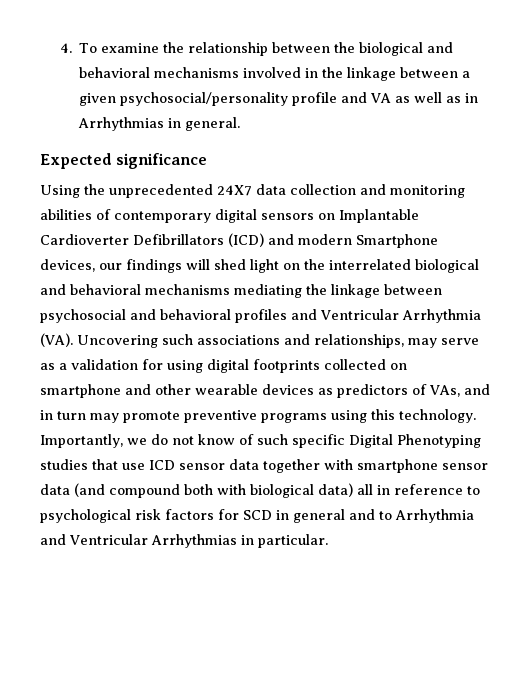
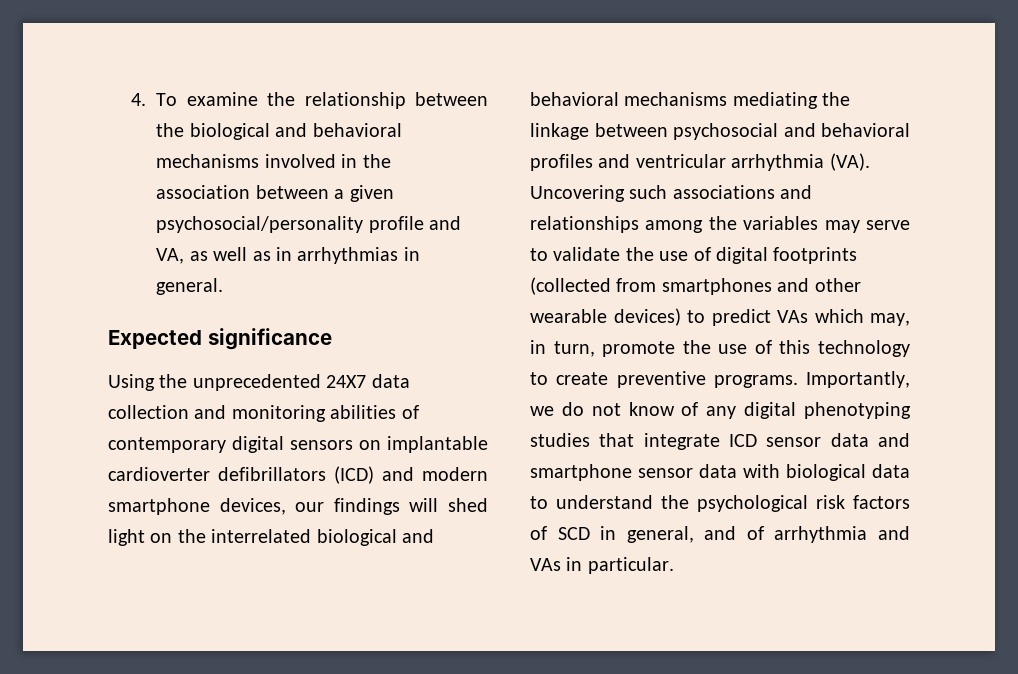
[347,67,397,81] linkage -> [156,185,251,199] association
[370,93,392,103] VA -> [156,248,185,264] VA,
[78,117,165,131] Arrhythmias -> [297,247,399,264] arrhythmias
[339,209,419,223] [40,234,224,245] Implantable Cardioverter Defibrillators -> [387,436,488,453] [108,467,326,481] implantable cardioverter defibrillators
[356,234,438,248] Smartphone -> [108,498,210,515] smartphone
[320,309,481,323] Ventricular Arrhythmia -> [635,154,825,171] ventricular arrhythmia
[314,334,479,348] [40,359,407,373] [40,384,490,398] [40,409,476,423] relationships, may serve as a validation for using digital footprints collected on smartphone and other wearable devices as predictors of VAs, and in turn may promote preventive programs using this technology. -> [530,216,910,233] [530,247,858,264] [530,277,861,295] [530,308,910,326] [530,340,910,357] [530,371,798,388] relationships among the variables may serve to validate the use of digital footprints (collected from smartphones and other wearable devices) to predict VAs which may, in turn, promote the use of this technology to create preventive programs.
[257,434,481,448] such specific Digital Phenotyping -> [706,402,911,419] any digital phenotyping
[122,463,145,470] use -> [643,433,720,450] integrate
[263,459,353,473] together with -> [878,433,910,447] and
[74,483,480,498] (and compound both with biological data) all in reference to -> [743,464,910,481] [530,495,689,509] with biological data to understand the
[218,509,239,520] for -> [530,526,547,540] of
[293,509,474,523] [40,534,237,548] general and to Arrhythmia and Ventricular Arrhythmias -> [626,526,910,543] [530,558,561,571] general, and of arrhythmia and VAs

